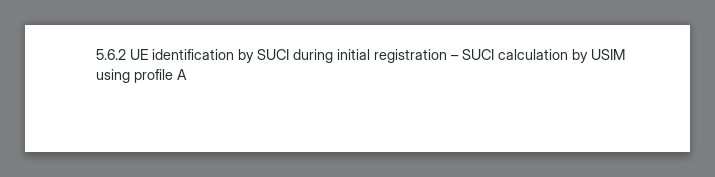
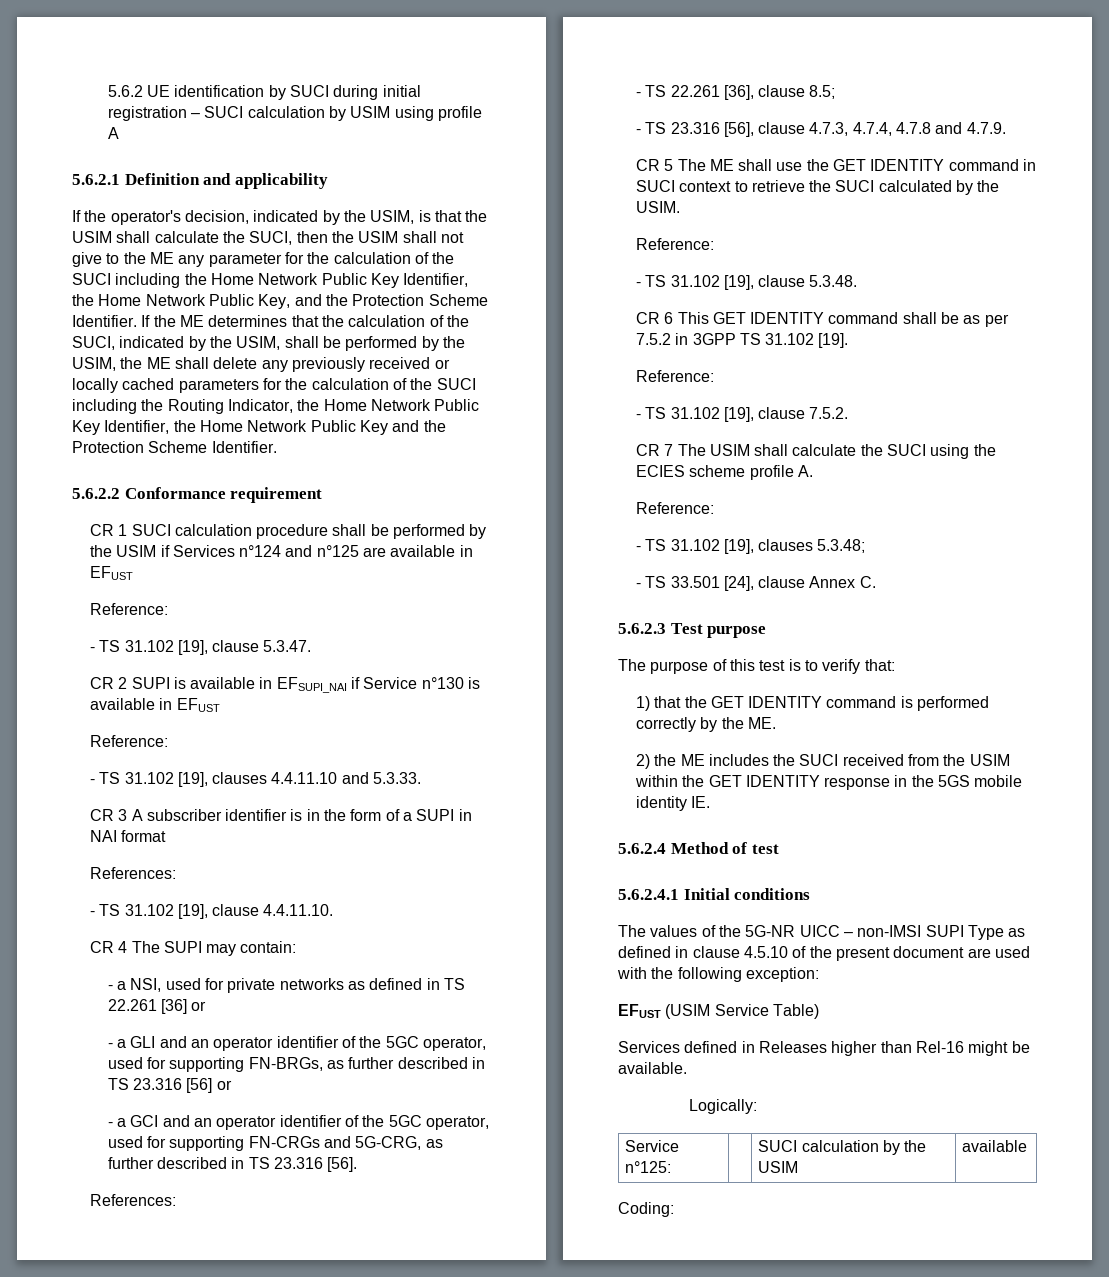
(187, 74) none -> [72,173,328,189] [72,210,488,225] [72,231,464,245] [72,252,455,267] [72,273,469,288] [72,294,488,309] [72,315,469,327] [72,336,465,351] [72,357,450,372] [72,378,476,393] [72,399,480,414] [72,420,446,435] [72,441,277,453] [72,487,323,503] [89,524,487,539] [89,545,473,557] [89,566,133,580] [89,603,168,615] [89,640,312,655] [89,677,481,693] [89,698,220,712] [89,735,168,747] [89,772,422,787] [89,809,472,821] [89,830,167,842] [89,867,176,879] [89,904,334,919] [89,941,297,956] [107,978,465,993] [107,999,207,1014] [107,1036,486,1051] [107,1057,485,1072] [107,1078,232,1093] [107,1115,489,1130] [107,1136,443,1151] [107,1157,358,1172] [89,1194,176,1206] [635,85,836,100] [635,122,1006,137] [635,159,1037,171] [635,180,1000,195] [635,201,680,213] [635,238,714,250] [635,275,858,290] [635,312,1009,327] [635,333,849,348] [635,370,714,382] [635,407,849,422] [635,444,996,459] [635,465,813,480] [635,502,714,514] [635,539,866,554] [635,576,876,591] [618,623,767,638] [618,659,895,674] [635,696,990,711] [635,717,776,732] [635,754,1010,769] [634,775,1023,790] [635,796,711,811] [618,842,779,854] [618,888,811,900] [618,925,1026,940] [618,946,1030,961] [617,967,819,982] [618,1004,819,1019] [618,1041,1030,1056] [618,1062,687,1074] [689,1099,758,1114] [625,1140,680,1152] [625,1161,672,1173] [758,1140,927,1155] [758,1161,799,1173] [962,1140,1028,1152] [618,1202,674,1217] // 5.6.2.1 Definition and applicability // If the operator's decision, indicated by the USIM, is that the USIM shall calculate the SUCI, then the USIM shall not give to the ME any parameter for the calculation of the SUCI including the Home Network Public Key Identifier, the Home Network Public Key, and the Protection Scheme Identifier. If the ME determines that the calculation of the SUCI, indicated by the USIM, shall be performed by the USIM, the ME shall delete any previously received or locally cached parameters for the calculation of the SUCI including the Routing Indicator, the Home Network Public Key Identifier, the Home Network Public Key and the Protection Scheme Identifier. // 5.6.2.2 Conformance requirement // CR 1 SUCI calculation procedure shall be performed by the USIM if Services n°124 and n°125 are available in EFUST // Reference: // - TS 31.102 [19], clause 5.3.47. // CR 2 SUPI is available in EFSUPI_NAI if Service n°130 is available in EFUST // Reference: // - TS 31.102 [19], clauses 4.4.11.10 and 5.3.33. // CR 3 A subscriber identifier is in the form of a SUPI in NAI format // References: // - TS 31.102 [19], clause 4.4.11.10. // CR 4 The SUPI may contain: // - a NSI, used for private networks as defined in TS 22.261 [36] or // - a GLI and an operator identifier of the 5GC operator, used for supporting FN-BRGs, as further described in TS 23.316 [56] or // - a GCI and an operator identifier of the 5GC operator, used for supporting FN-CRGs and 5G-CRG, as further described in TS 23.316 [56]. // References: // - TS 22.261 [36], clause 8.5; // - TS 23.316 [56], clause 4.7.3, 4.7.4, 4.7.8 and 4.7.9. // CR 5 The ME shall use the GET IDENTITY command in SUCI context to retrieve the SUCI calculated by the USIM. // Reference: // - TS 31.102 [19], clause 5.3.48. // CR 6 This GET IDENTITY command shall be as per 7.5.2 in 3GPP TS 31.102 [19]. // Reference: // - TS 31.102 [19], clause 7.5.2. // CR 7 The USIM shall calculate the SUCI using the ECIES scheme profile A. // Reference: // - TS 31.102 [19], clauses 5.3.48; // - TS 33.501 [24], clause Annex C. // 5.6.2.3 Test purpose // The purpose of this test is to verify that: // 1) that the GET IDENTITY command is performed correctly by the ME. // 2) the ME includes the SUCI received from the USIM within the GET IDENTITY response in the 5GS mobile identity IE. // 5.6.2.4 Method of test // 5.6.2.4.1 Initial conditions // The values of the 5G-NR UICC – non-IMSI SUPI Type as defined in clause 4.5.10 of the present document are used with the following exception: // EFUST (USIM Service Table) // Services defined in Releases higher than Rel-16 might be available. // Logically: // Service n°125: | | SUCI calculation by the USIM | available // Coding:

